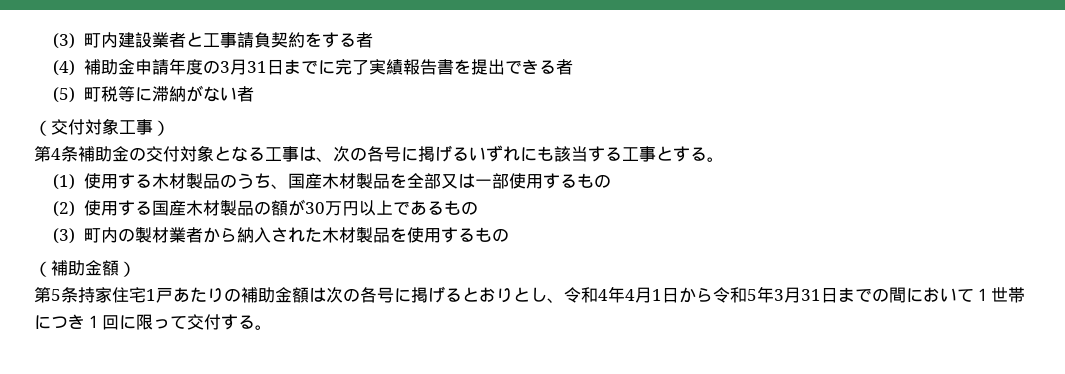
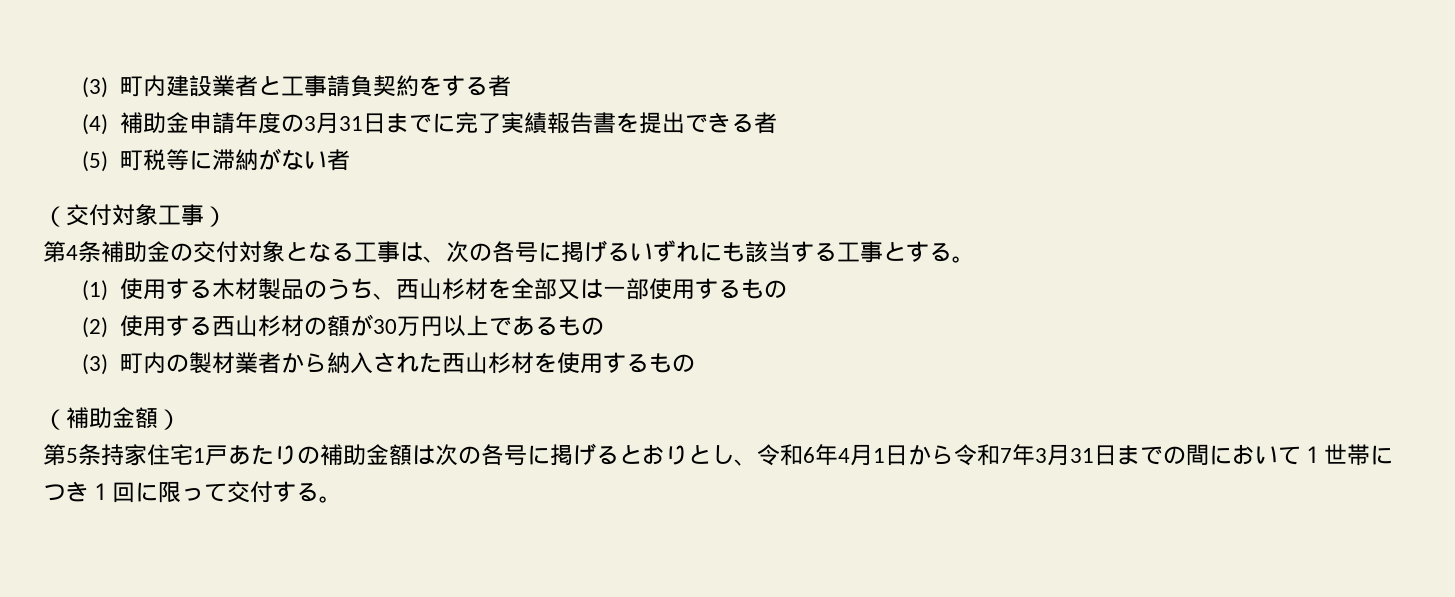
[287,173,390,189] 国産木材製品 -> [396,278,489,300] 西山杉材
[151,200,254,216] 国産木材製品 -> [212,315,305,337] 西山杉材
[321,227,390,243] 木材製品 -> [442,352,535,374] 西山杉材
[598,289,608,301] 4 -> [803,447,815,463] 6
[747,289,757,301] 5 -> [1000,448,1012,463] 7

